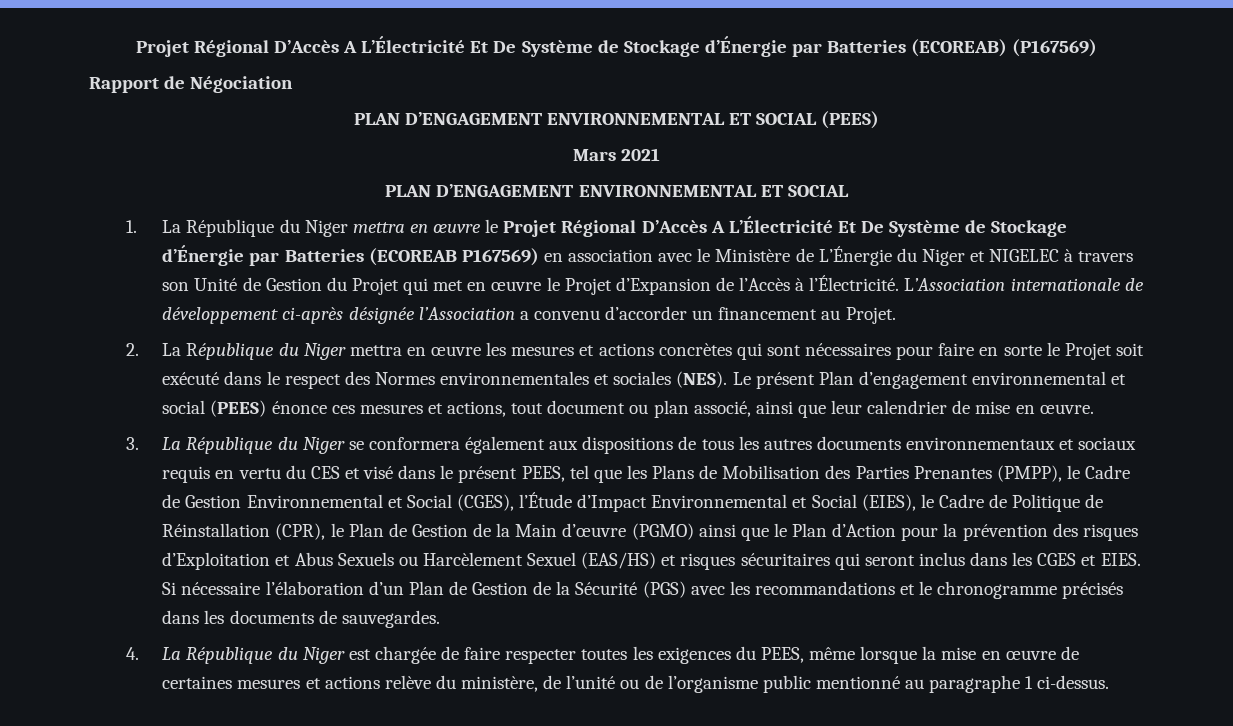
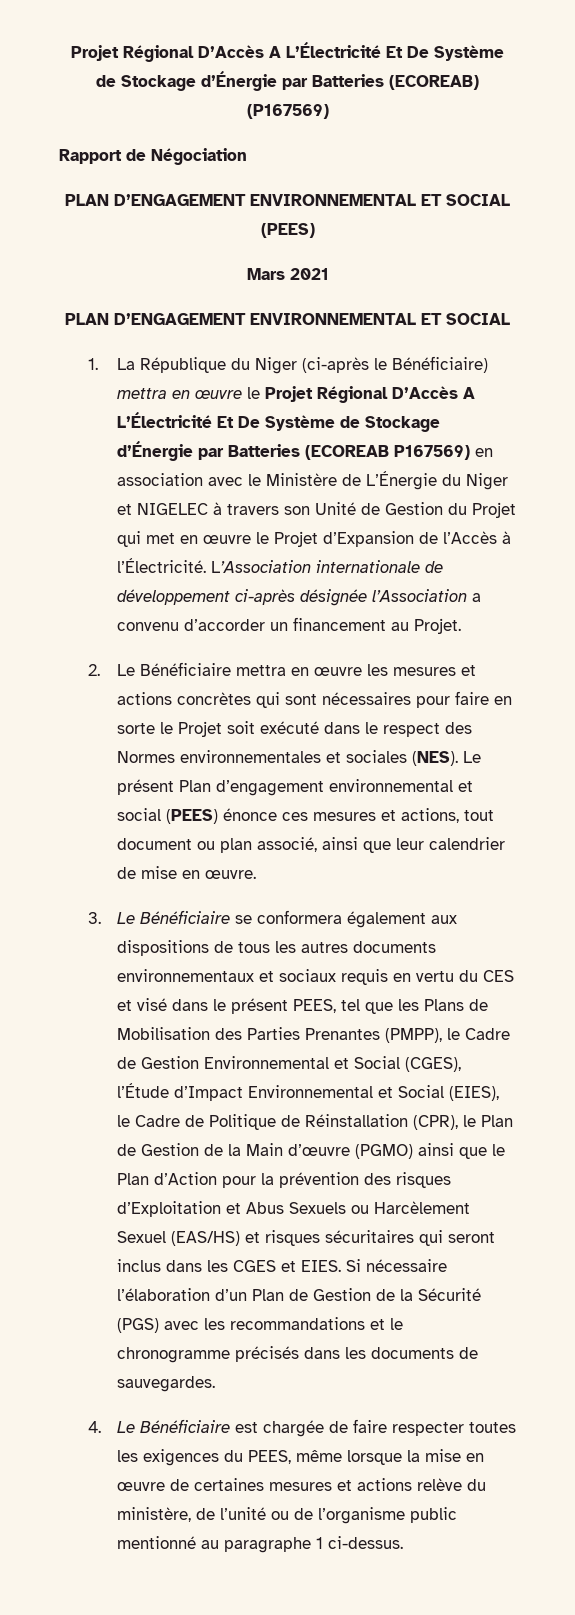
(348, 228) none -> [301,356,488,373] (ci-après le Bénéficiaire)
[162,343,346,360] La République du Niger -> [116,662,231,676] Le Bénéficiaire
[162,437,345,454] La République du Niger -> [116,910,230,924] Le Bénéficiaire
[162,647,345,664] La République du Niger -> [116,1419,230,1433] Le Bénéficiaire

